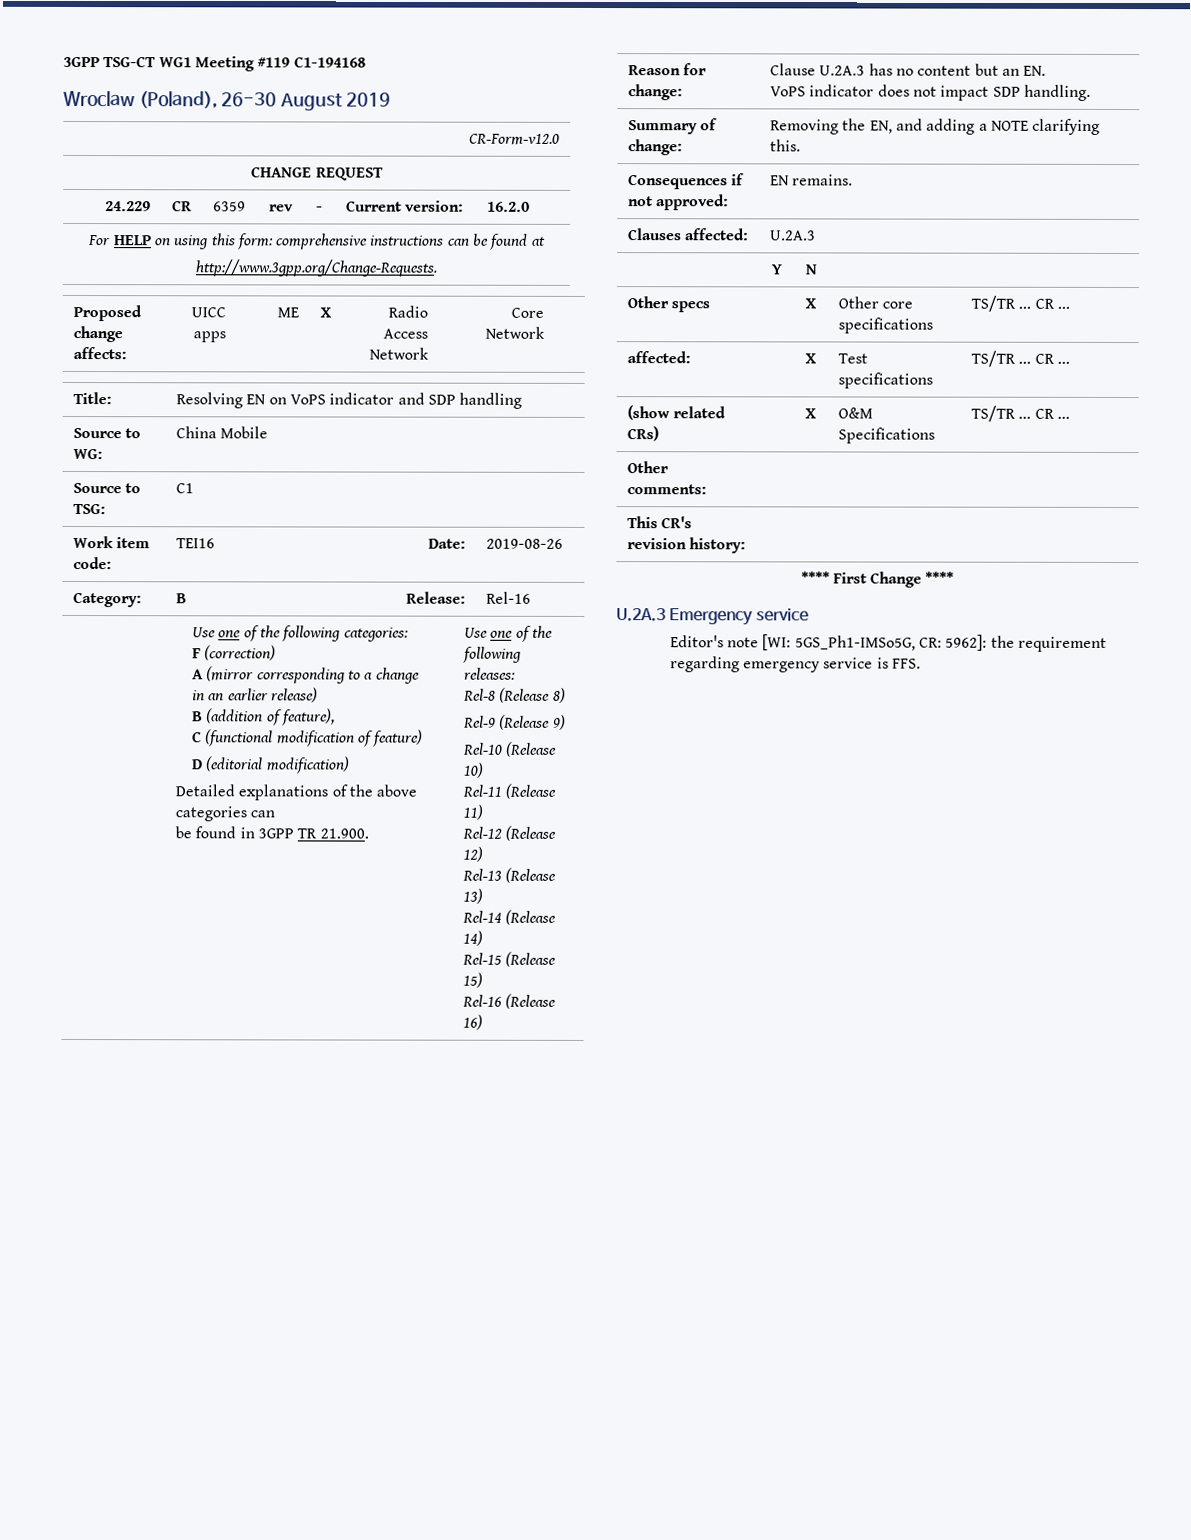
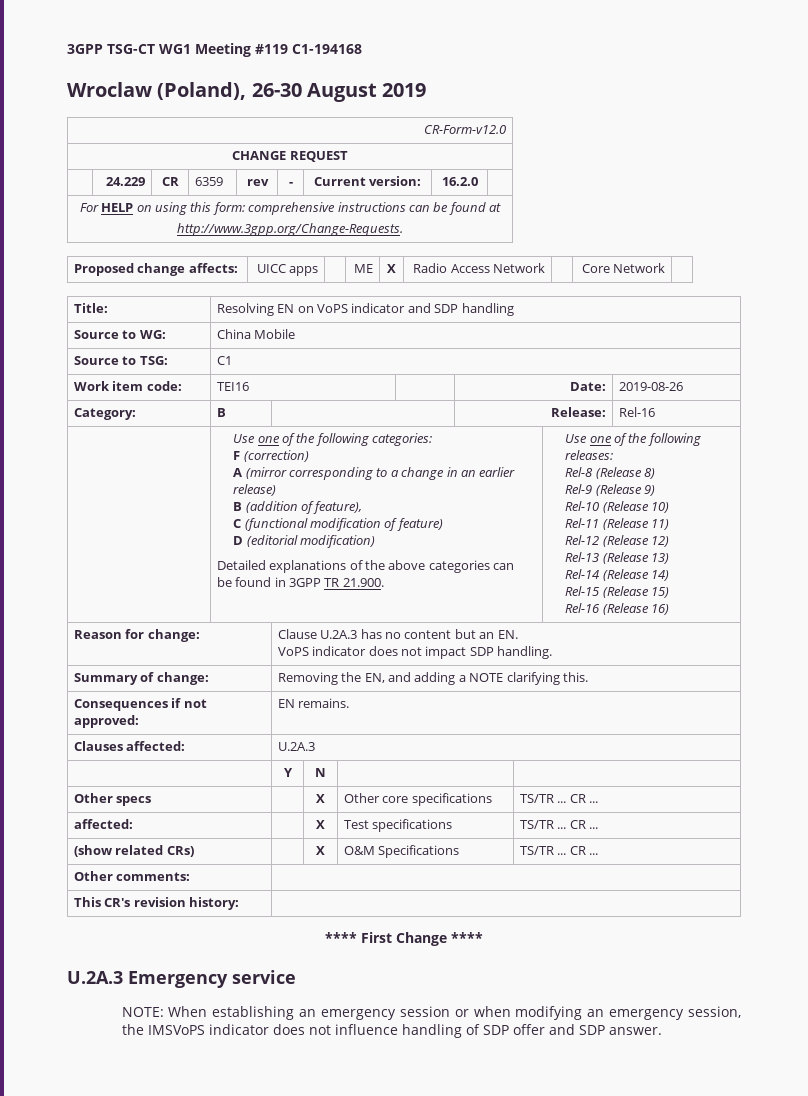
[669,634,1107,652] [669,656,921,673] Editor's note [WI: 5GS_Ph1-IMSo5G, CR: 5962]: the requirement regarding emergency service is FFS. -> [121,1006,741,1020] [121,1024,662,1038] NOTE: When establishing an emergency session or when modifying an emergency session, the IMSVoPS indicator does not influence handling of SDP offer and SDP answer.

